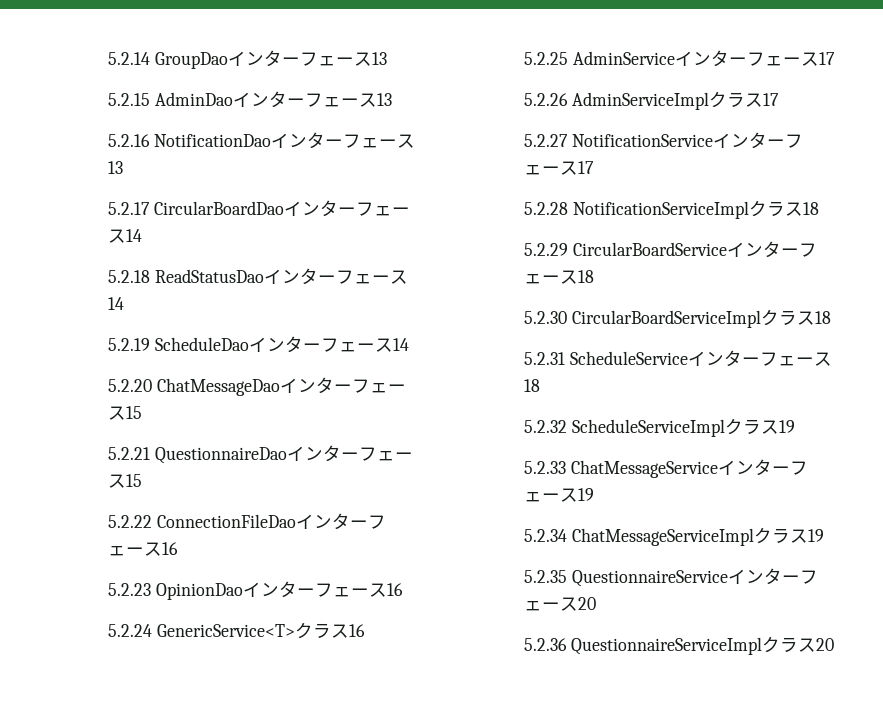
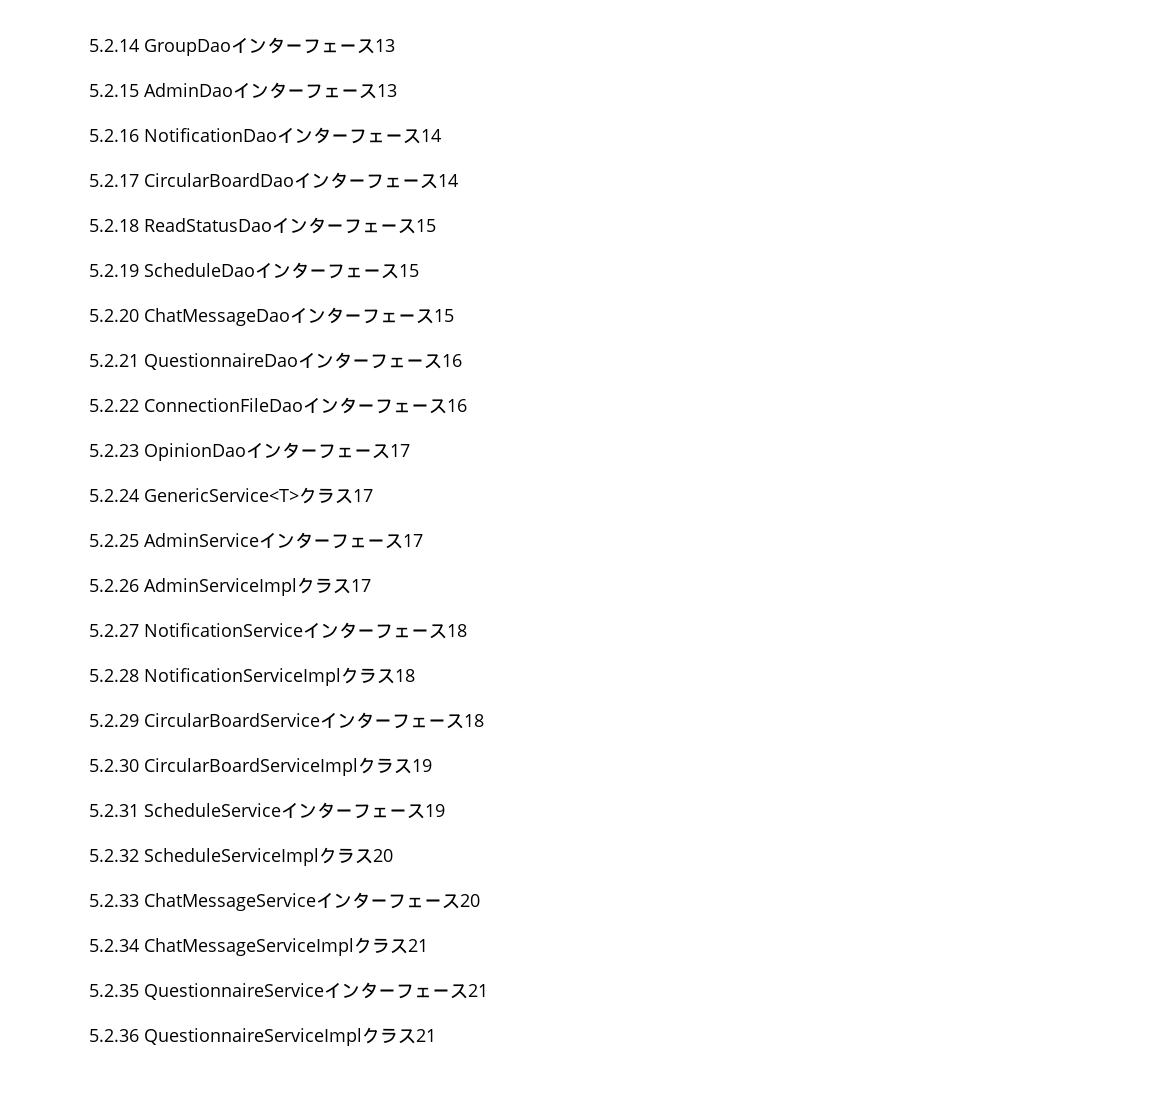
[107,161,123,174] 13 -> [420,129,441,142] 14
[107,297,124,310] 14 -> [415,219,436,232] 15
[392,338,409,351] 14 -> [398,264,419,277] 15
[125,474,142,487] 15 -> [441,354,462,367] 16
[386,583,403,596] 16 -> [389,444,410,457] 17
[348,624,365,637] 16 -> [352,489,373,502] 17
[577,161,594,174] 17 -> [446,624,467,637] 18
[814,311,831,324] 18 -> [411,759,432,772] 19
[523,379,540,392] 18 -> [424,804,445,817] 19
[778,420,795,433] 19 -> [372,849,393,862] 20
[577,488,594,501] 19 -> [459,894,480,907] 20
[807,529,824,542] 19 -> [407,939,428,952] 21
[577,597,596,610] 20 -> [467,984,488,997] 21
[815,638,834,651] 20 -> [415,1029,436,1042] 21

